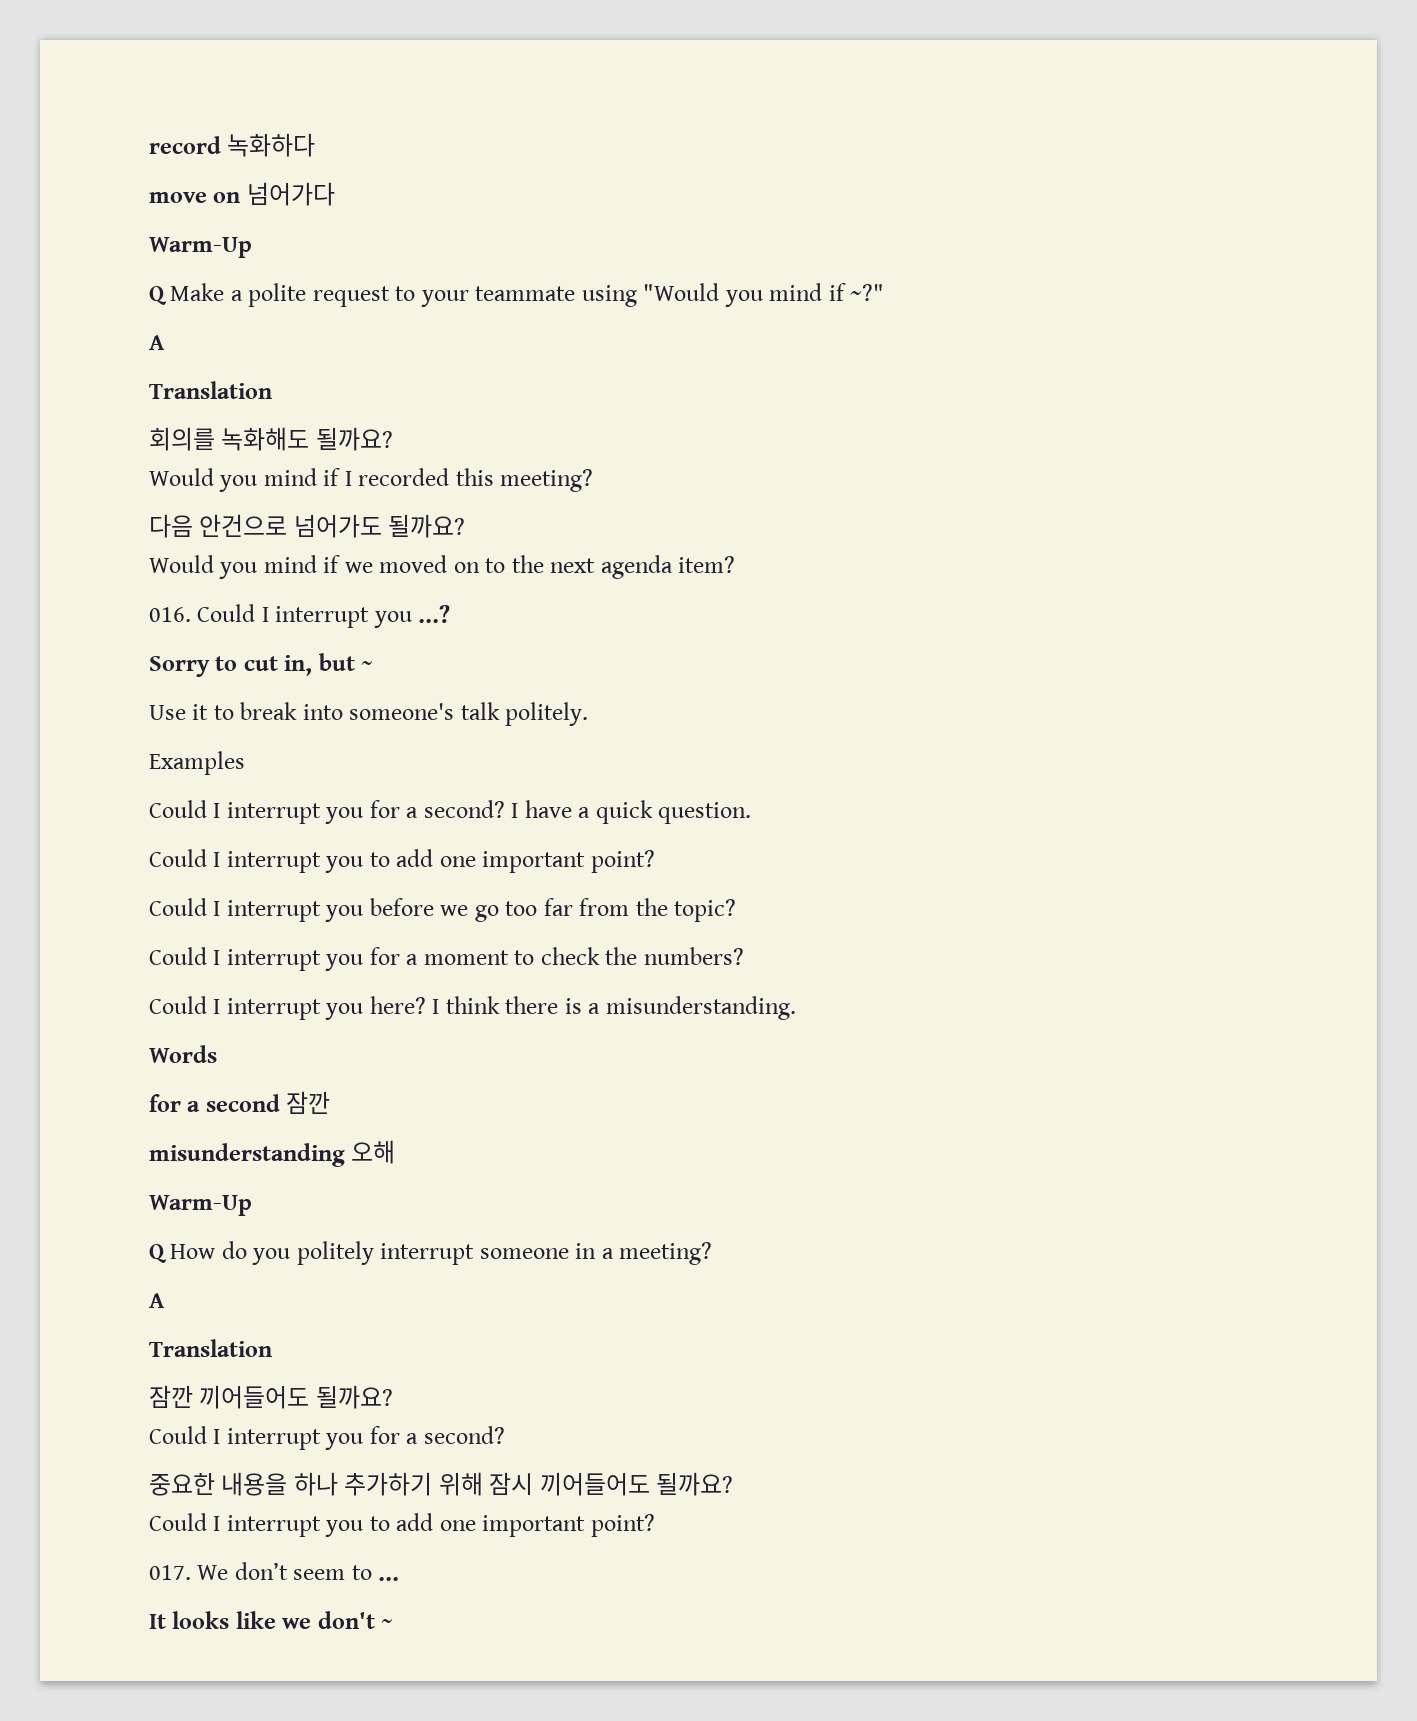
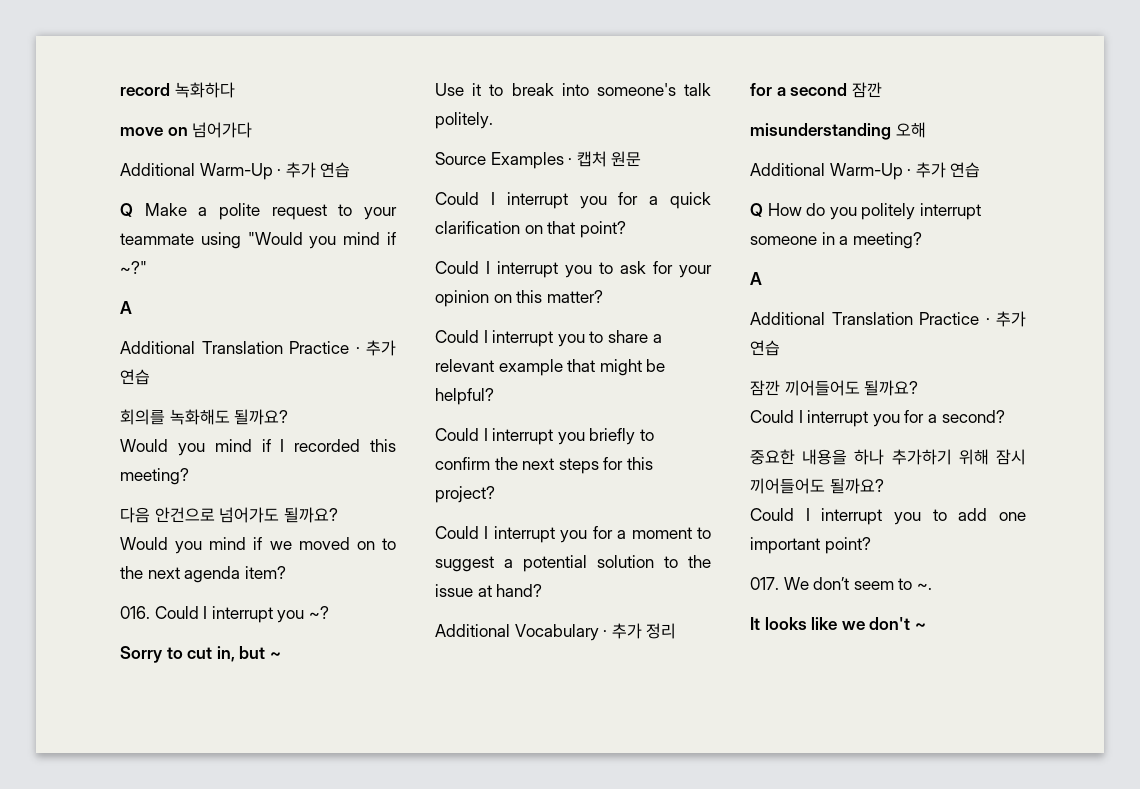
[149,237,252,258] Warm-Up -> [120,162,351,180] Additional Warm-Up · 추가 연습
[149,381,272,399] Translation -> [120,340,396,356] [120,369,150,385] Additional Translation Practice · 추가 연습
[418,605,451,623] ...? -> [308,606,329,619] ~?
(589, 714) none -> [435,152,486,165] Source
[149,800,752,824] [149,849,655,873] [149,898,737,922] // Could I interrupt you for a second? I have a quick question. // Could I interrupt you to add one important point? // Could I interrupt you before we go too far from the topic? -> [568,151,642,167] [435,192,711,209] [435,221,626,238] [435,261,712,278] [435,290,603,307] [435,330,662,347] [435,359,666,376] [435,388,494,405] [435,428,654,445] [435,457,653,474] [435,486,495,503] · 캡처 원문 // Could I interrupt you for a quick clarification on that point? // Could I interrupt you to ask for your opinion on this matter? // Could I interrupt you to share a relevant example that might be helpful? // Could I interrupt you briefly to confirm the next steps for this project?
[540,947,744,965] [149,996,796,1020] [149,1045,217,1063] check the numbers? // Could I interrupt you here? I think there is a misunderstanding. // Words -> [435,555,711,572] [435,584,543,597] [435,623,677,641] suggest a potential solution to the issue at hand? // Additional Vocabulary · 추가 정리
[149,1195,252,1216] Warm-Up -> [750,162,981,180] Additional Warm-Up · 추가 연습
[149,1339,272,1357] Translation -> [750,311,1026,327] [750,340,780,356] Additional Translation Practice · 추가 연습
[378,1577,400,1581] ... -> [916,583,932,590] ~.

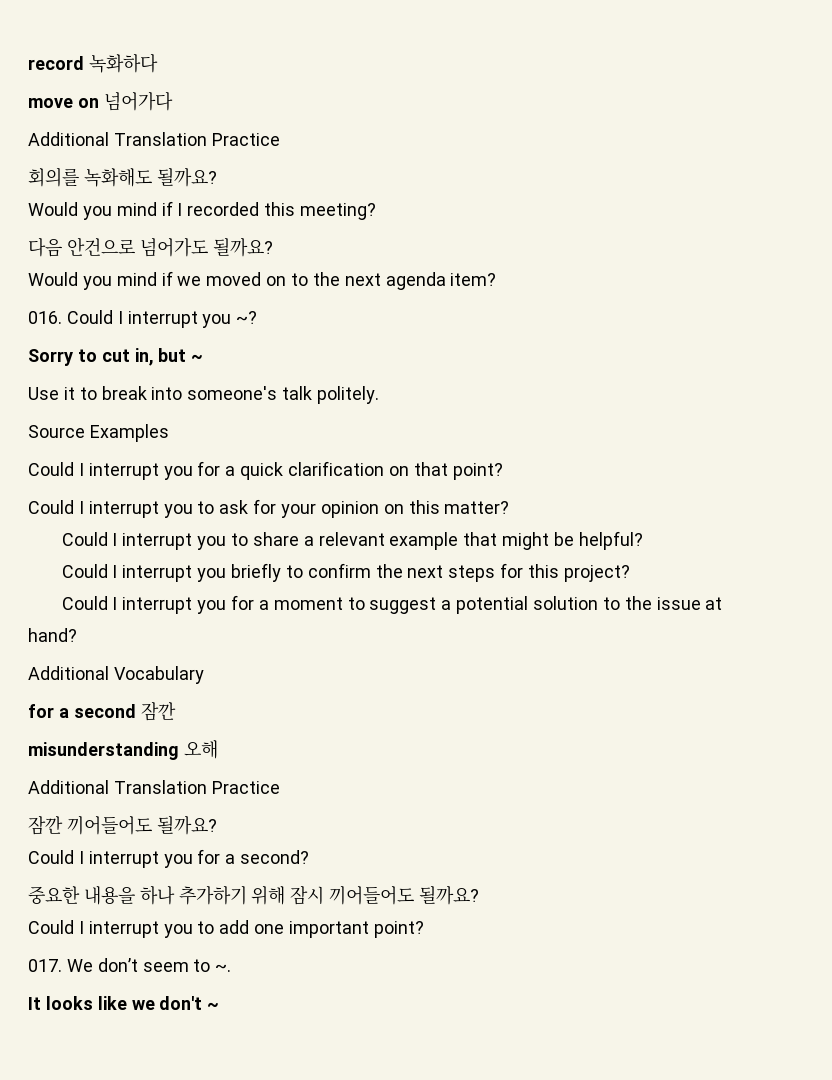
[120,162,351,180] [120,203,397,220] [120,232,397,249] [120,261,147,274] [120,301,132,314] [120,340,396,356] [120,369,150,385] // Additional Warm-Up · 추가 연습 // Q Make a polite request to your teammate using "Would you mind if ~?" // A // Additional Translation Practice · 추가 연습 -> [28,132,280,146] // Additional Translation Practice
[568,151,642,167] · 캡처 원문 -> (169, 433) none
[603,623,677,639] · 추가 정리 -> (204, 675) none
[750,162,981,180] [750,203,981,220] [750,232,922,249] [750,272,762,285] [750,311,1026,327] [750,340,780,356] // Additional Warm-Up · 추가 연습 // Q How do you politely interrupt someone in a meeting? // A // Additional Translation Practice · 추가 연습 -> [28,780,280,794] // Additional Translation Practice

